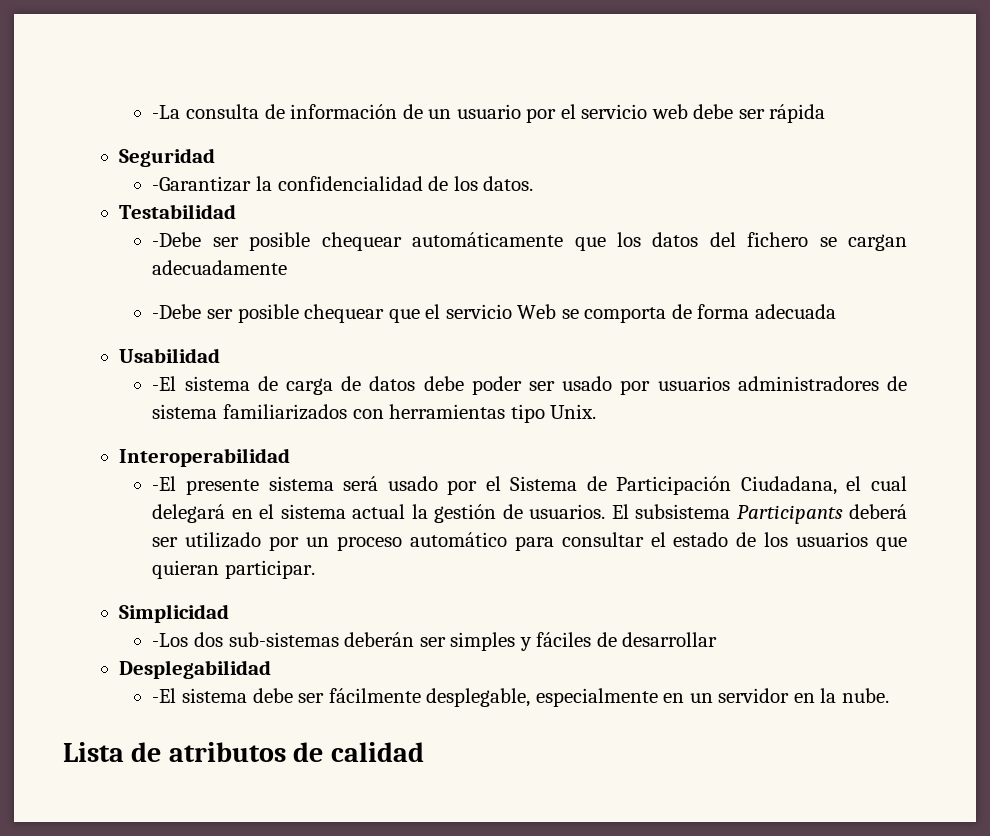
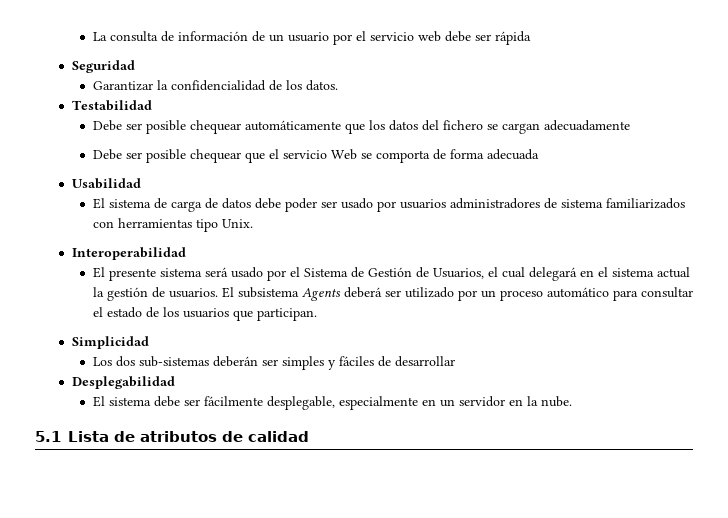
[152,105,181,119] -La -> [92,32,107,41] La
[152,176,252,192] -Garantizar -> [92,81,153,91] Garantizar
[152,232,202,247] -Debe -> [92,120,122,131] Debe
[152,304,202,319] -Debe -> [92,149,122,160] Debe
[152,376,177,391] -El -> [92,198,105,209] El
[152,476,177,491] -El -> [92,267,105,278] El
[616,476,837,495] Participación Ciudadana, -> [367,267,484,279] Gestión de Usuarios,
[736,505,843,524] Participants -> [301,288,341,301] Agents
[152,560,315,579] quieran participar. -> [256,308,317,321] participan.
[152,633,189,647] -Los -> [92,357,112,366] Los
[152,688,177,703] -El -> [92,396,105,407] El
(889, 695) none -> [35,431,61,442] 5.1

